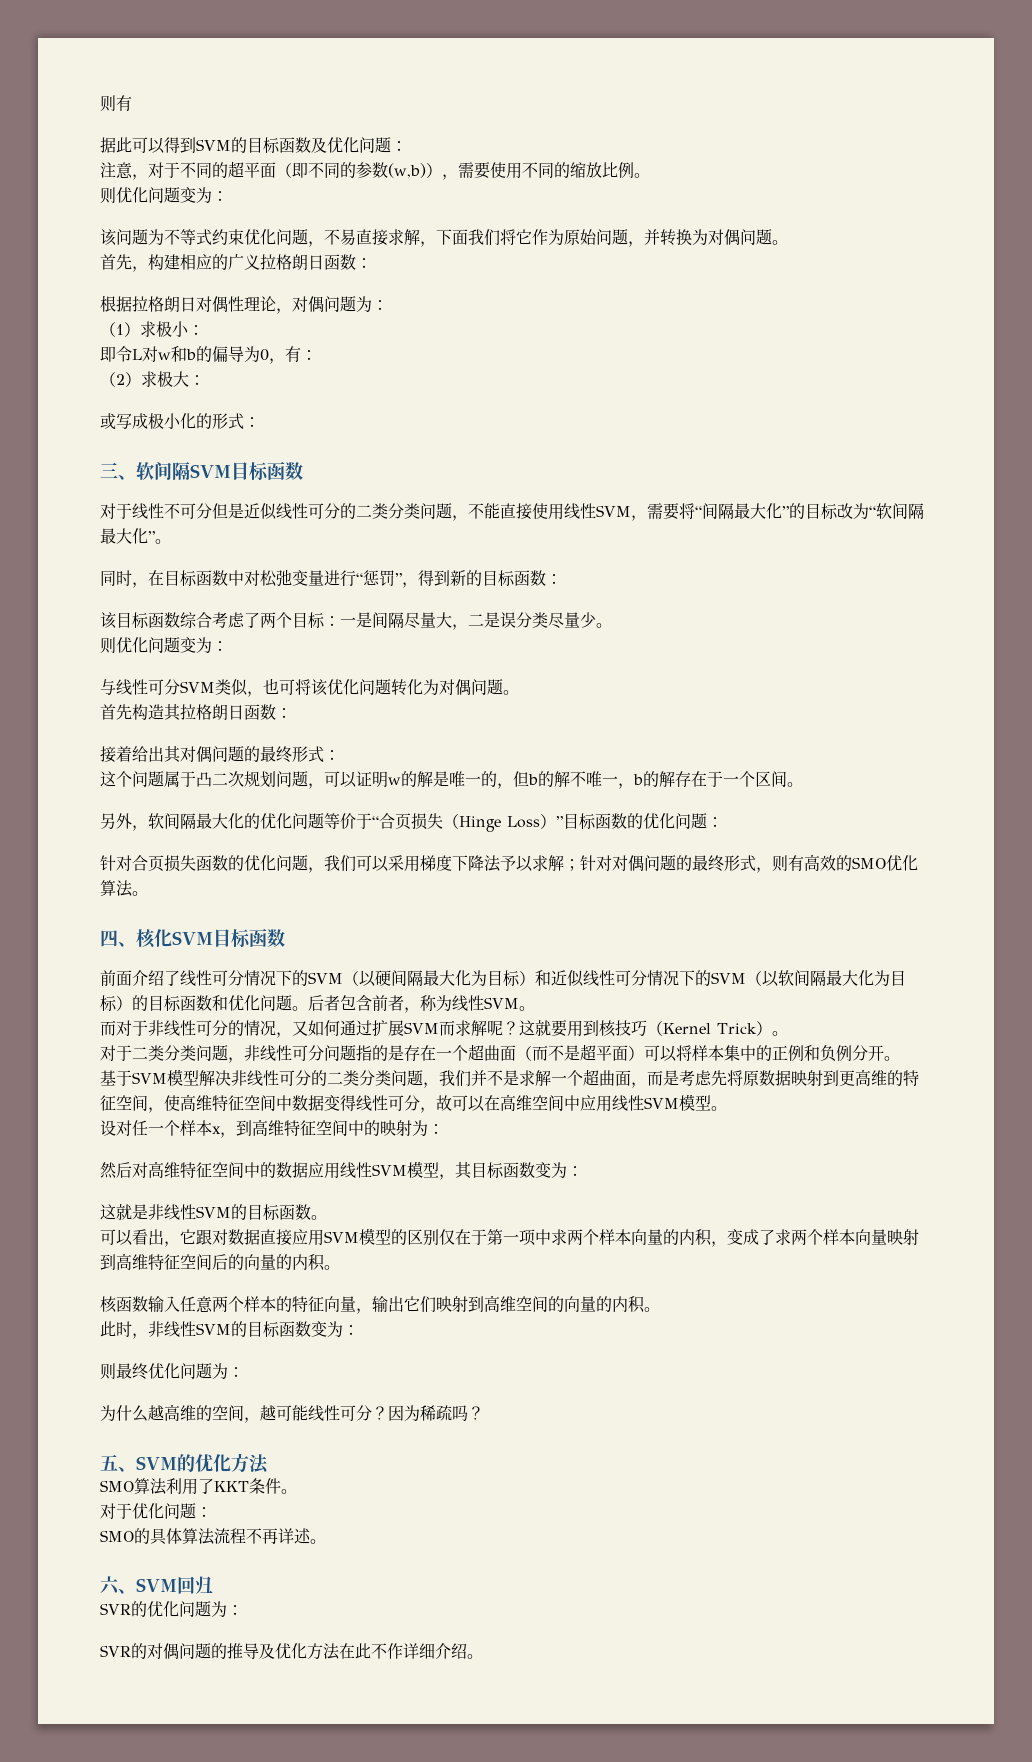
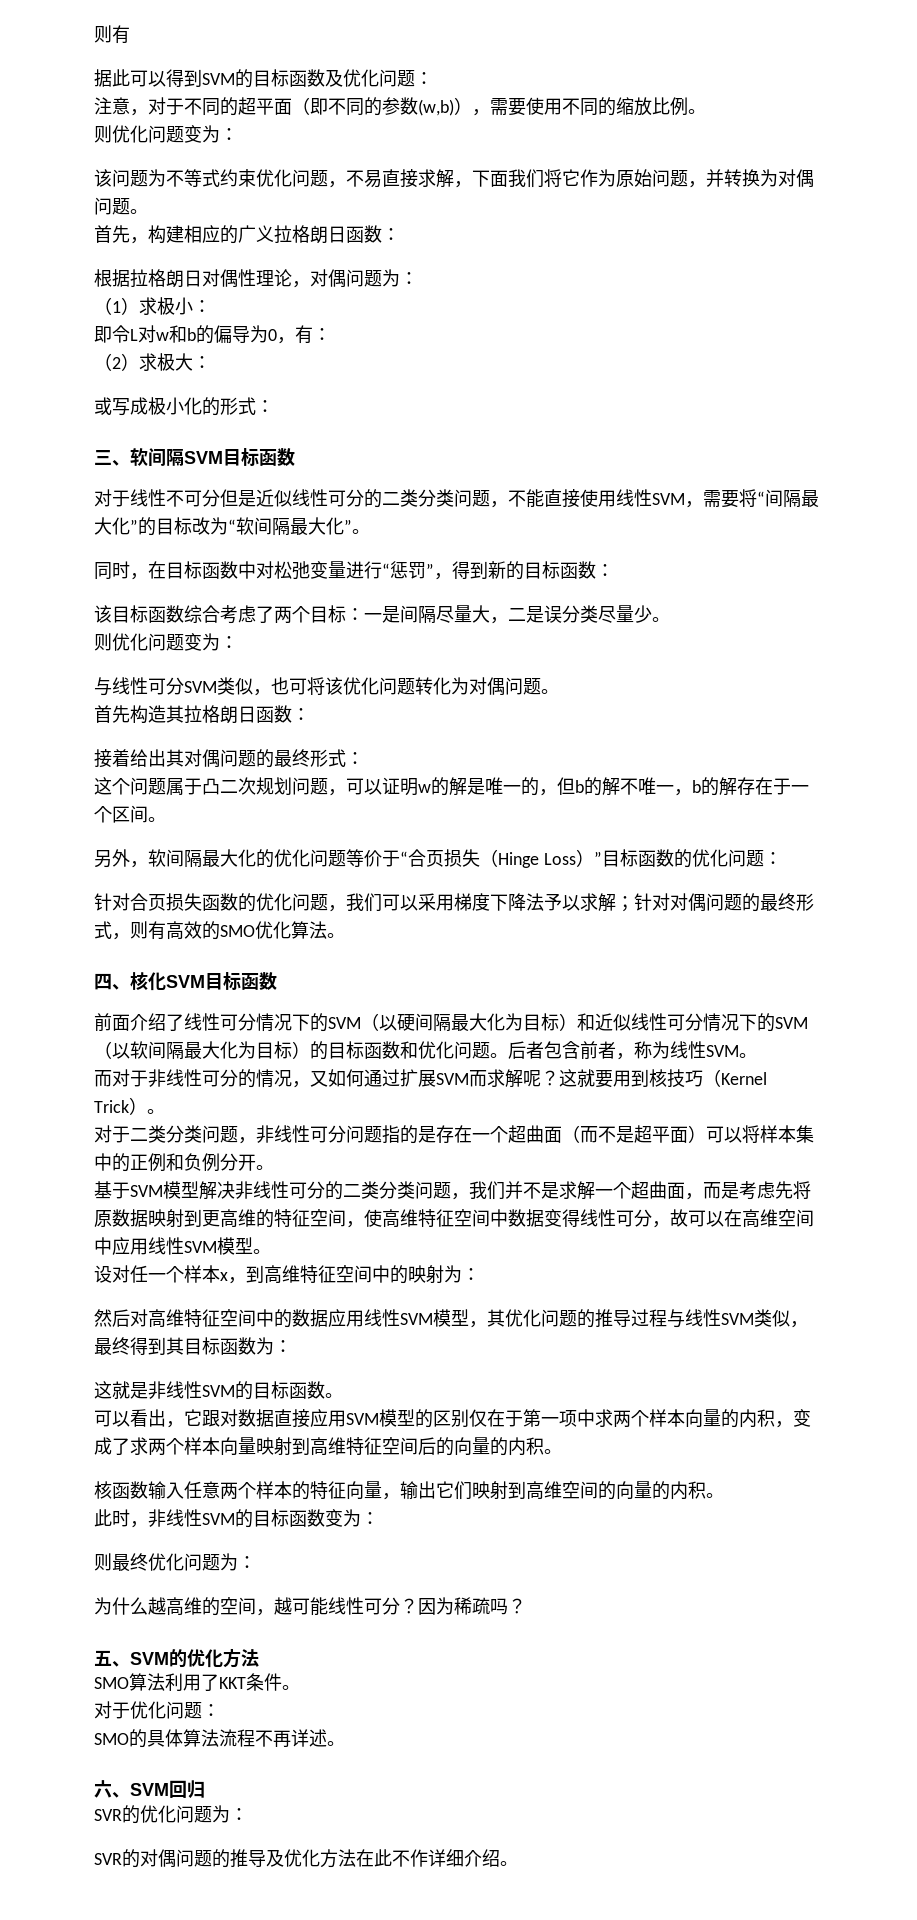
[471,1162,551,1179] 目标函数变 -> [505,1309,808,1328] [94,1337,256,1355] 优化问题的推导过程与线性SVM类似，最终得到其目标函数

